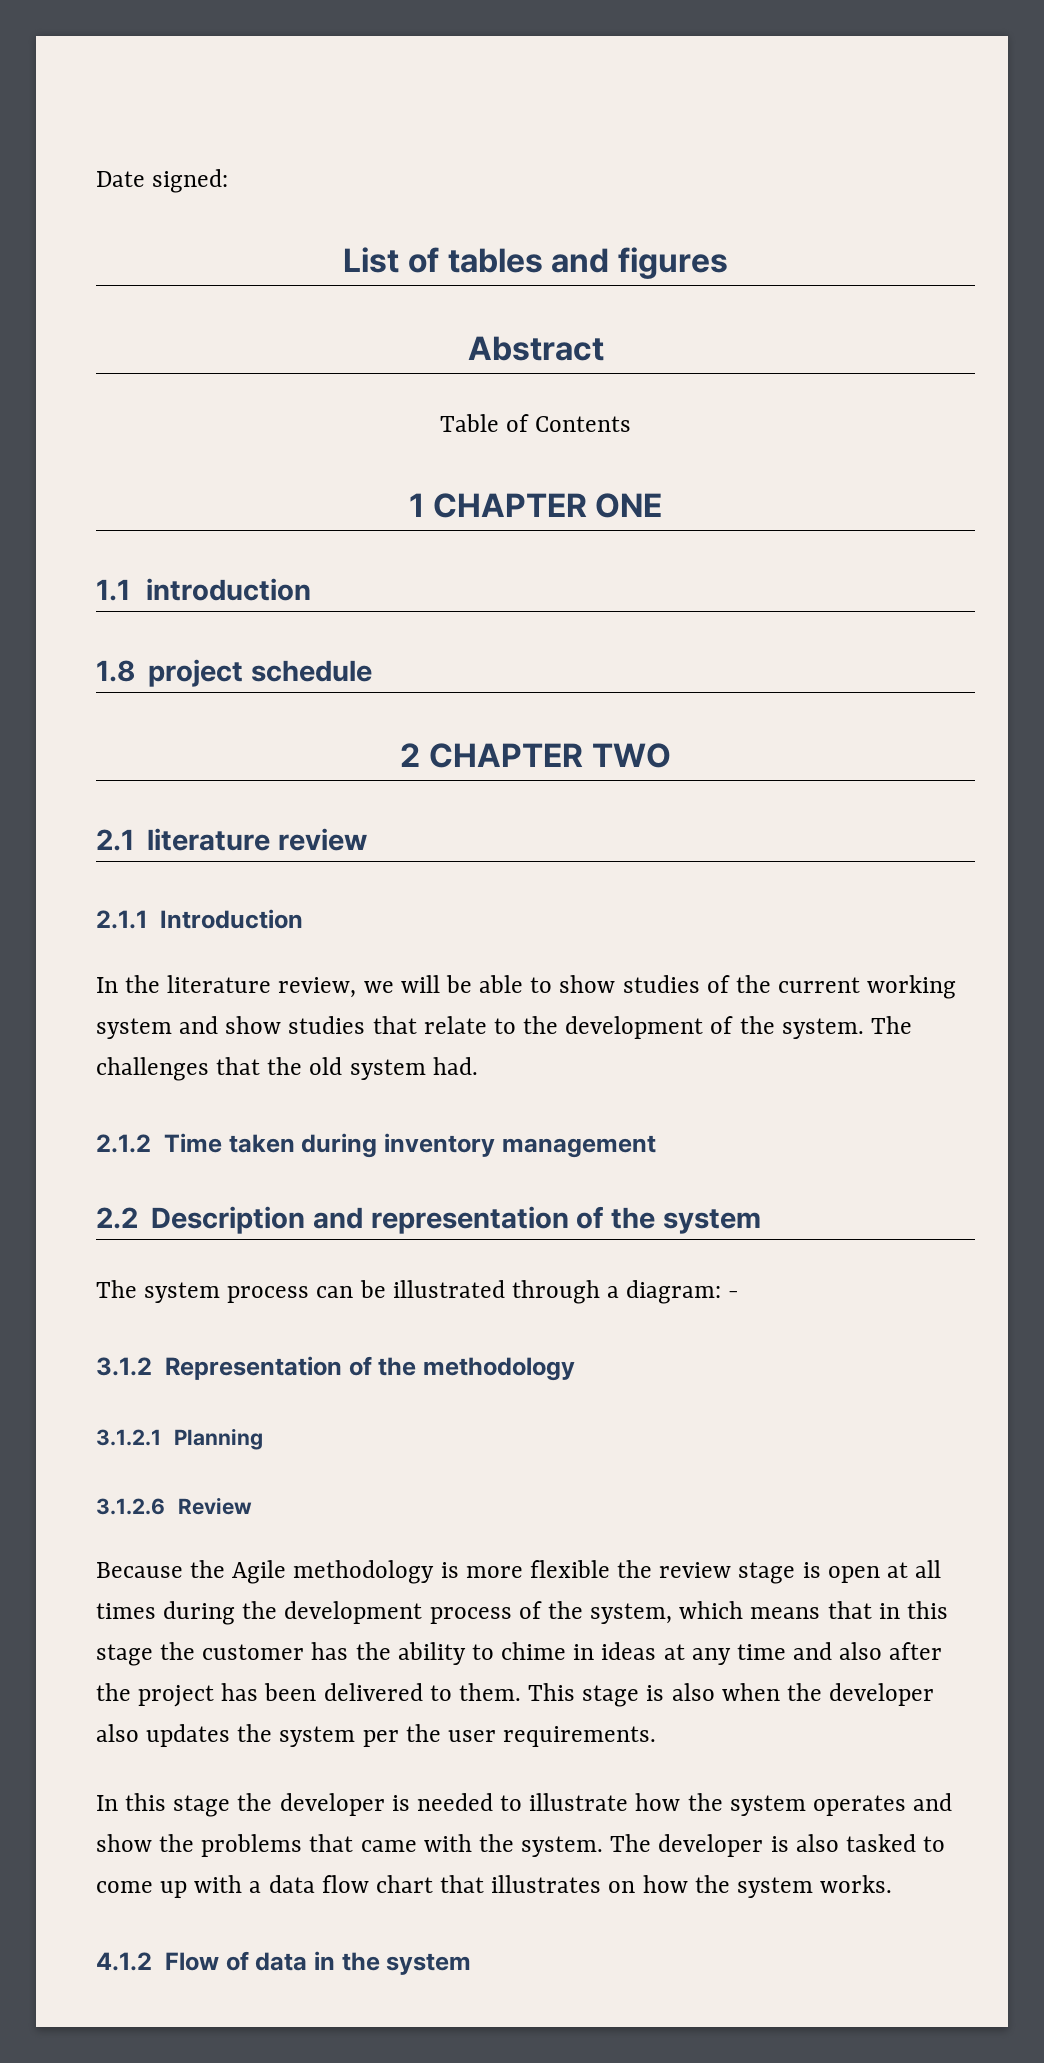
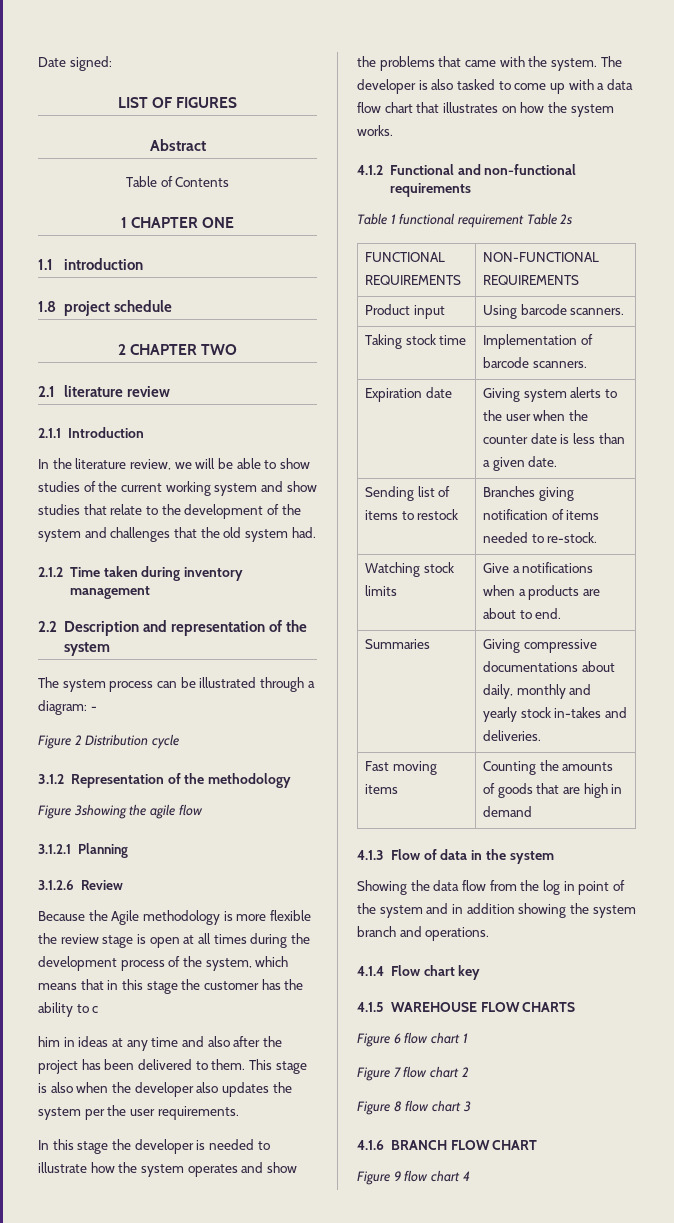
[342,247,729,279] List of tables and figures -> [117,97,238,108] LIST OF FIGURES
[781,1016,912,1039] system. The -> [38,527,107,542] system and
(740, 1294) none -> [38,734,179,749] // Figure 2 Distribution cycle
(576, 1369) none -> [38,804,203,819] // Figure 3showing the agile flow
[501,1642,567,1660] chime -> [92,1006,99,1013] [38,1036,60,1047] c // him
(152, 1961) none -> [389,164,577,175] [389,183,471,197] [357,213,573,228] [365,252,446,262] [365,275,462,285] [483,252,600,262] [483,275,580,285] [365,304,445,319] [483,304,625,319] [365,334,467,349] [483,334,593,349] [483,357,587,368] [365,387,452,402] [483,387,618,402] [483,410,589,421] [483,433,625,444] [483,456,558,471] [365,486,451,501] [365,509,459,520] [483,486,574,501] [483,509,600,520] [483,532,598,543] [365,562,454,577] [365,585,398,596] [483,562,594,573] [483,585,601,600] [483,608,562,619] [365,639,431,649] [483,639,597,653] [483,661,615,672] [483,684,592,699] [483,707,628,722] [483,730,542,741] [365,761,437,775] [365,784,399,794] [483,760,614,775] [483,783,623,798] [483,806,533,817] [357,850,384,860] Functional and non-functional requirements // Table 1 functional requirement Table 2s // FUNCTIONAL REQUIREMENTS | NON-FUNCTIONAL REQUIREMENTS // Product input | Using barcode scanners. // Taking stock time | Implementation of barcode scanners. // Expiration date | Giving system alerts to the user when the counter date is less than a given date. // Sending list of items to restock | Branches giving notification of items needed to re-stock. // Watching stock limits | Give a notifications when a products are about to end. // Summaries | Giving compressive documentations about daily, monthly and yearly stock in-takes and deliveries. // Fast moving items | Counting the amounts of goods that are high in demand // 4.1.3
(472, 1964) none -> [357,880,625,895] [357,903,636,918] [357,926,490,941] [357,965,481,980] [357,1002,576,1012] [357,1032,468,1047] [357,1066,469,1081] [357,1100,471,1115] [357,1140,538,1150] [357,1170,470,1185] // Showing the data flow from the log in point of the system and in addition showing the system branch and operations. // 4.1.4 Flow chart key // 4.1.5 WAREHOUSE FLOW CHARTS // Figure 6 flow chart 1 // Figure 7 flow chart 2 // Figure 8 flow chart 3 // 4.1.6 BRANCH FLOW CHART // Figure 9 flow chart 4

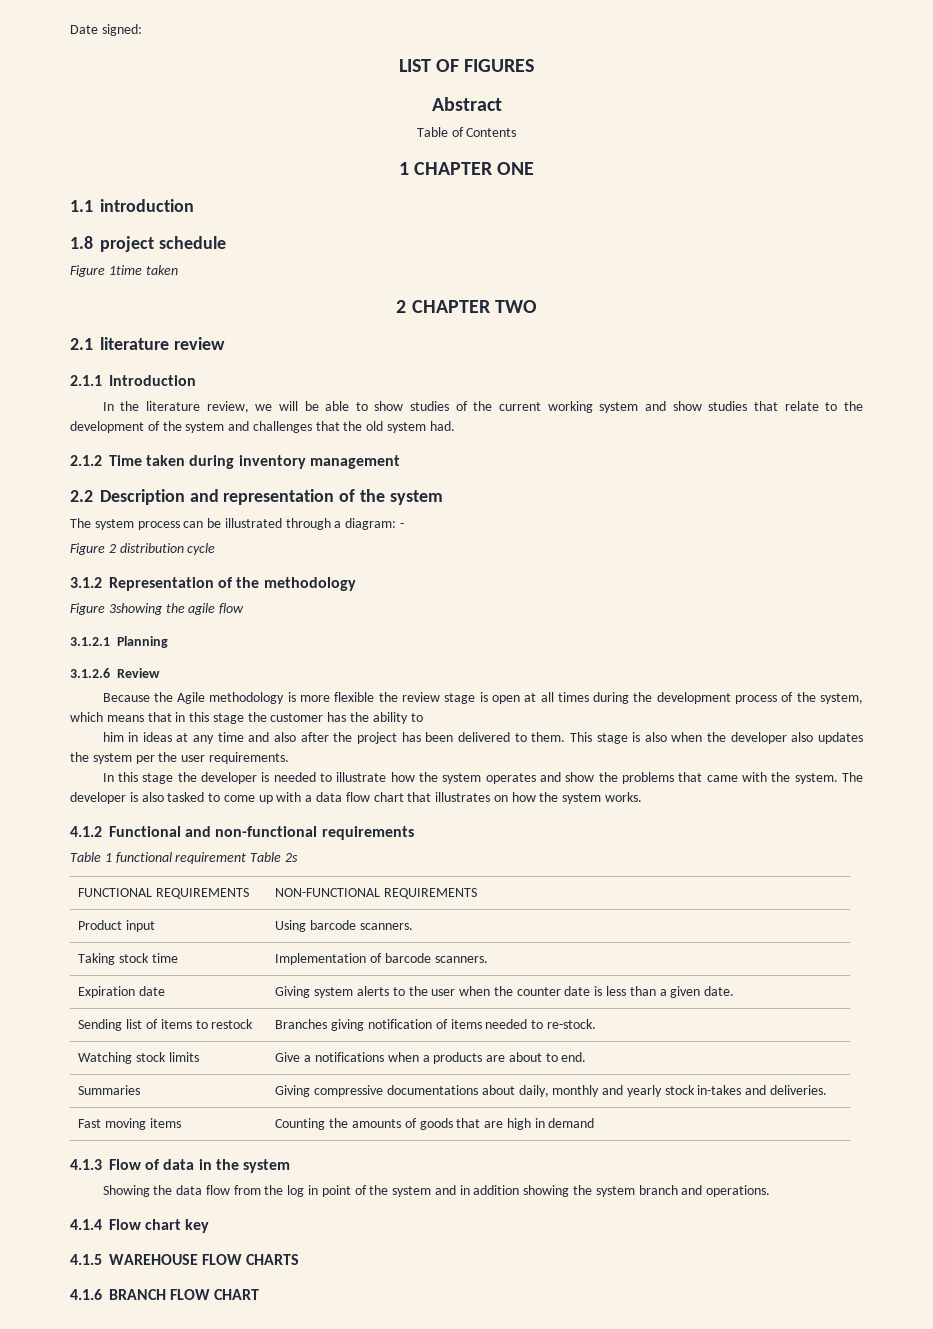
(172, 306) none -> [70,265,178,277] // Figure 1time taken
[85,734,149,746] Distribution -> [119,543,184,553] distribution
[92,1006,99,1013] c -> (423, 717) none
[357,1032,468,1047] [357,1066,469,1081] [357,1100,471,1115] // Figure 6 flow chart 1 // Figure 7 flow chart 2 // Figure 8 flow chart 3 -> (300, 1259) none
[357,1170,470,1185] // Figure 9 flow chart 4 -> (260, 1294) none

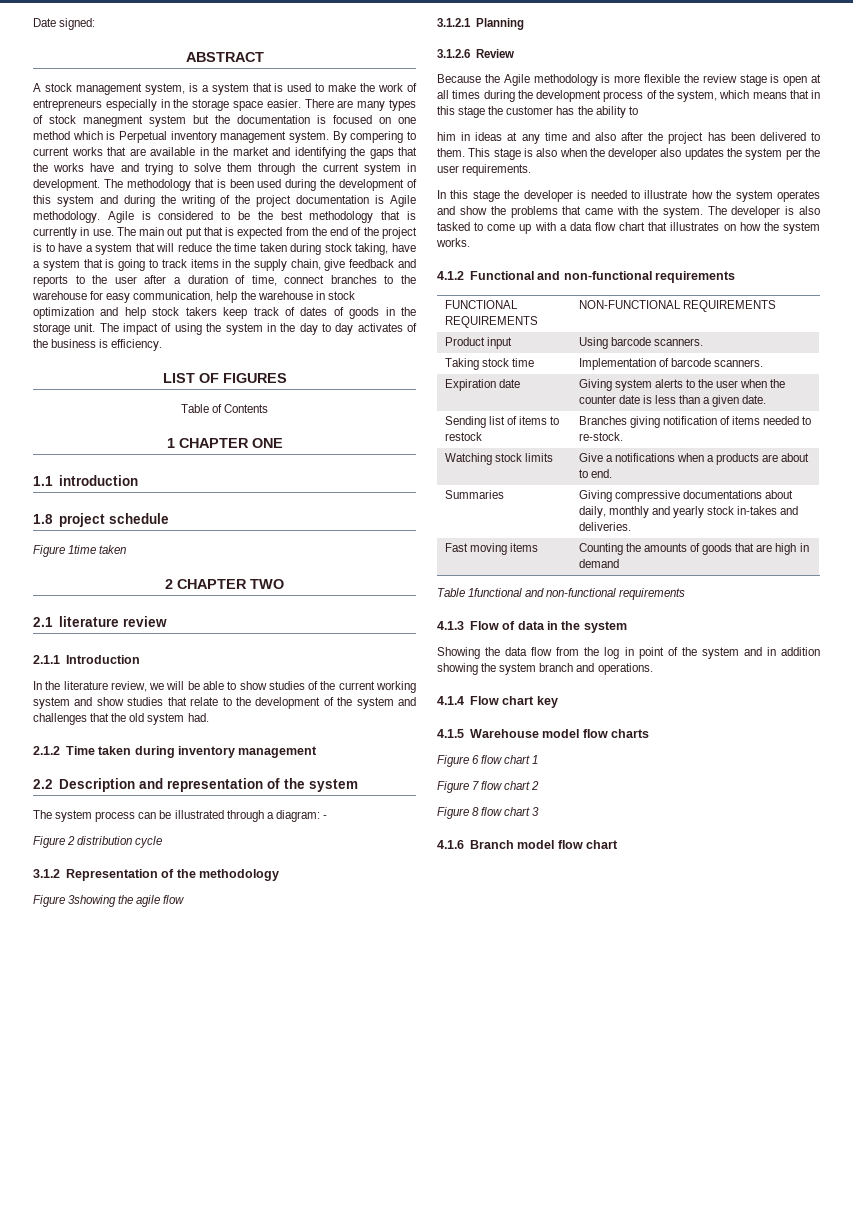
(142, 30) none -> [185,52,264,62] [33,83,417,95] [33,99,417,111] [33,115,416,127] [33,131,416,143] [33,147,417,159] [33,163,417,175] [33,179,417,191] [33,195,416,207] [33,211,417,223] [33,227,417,239] [33,243,416,255] [33,259,416,271] [33,275,416,287] [32,291,355,303] [33,307,417,319] [33,323,417,335] [33,339,163,351] // ABSTRACT // A stock management system, is a system that is used to make the work of entrepreneurs especially in the storage space easier. There are many types of stock manegment system but the documentation is focused on one method which is Perpetual inventory management system. By compering to current works that are available in the market and identifying the gaps that the works have and trying to solve them through the current system in development. The methodology that is been used during the development of this system and during the writing of the project documentation is Agile methodology. Agile is considered to be the best methodology that is currently in use. The main out put that is expected from the end of the project is to have a system that will reduce the time taken during stock taking, have a system that is going to track items in the supply chain, give feedback and reports to the user after a duration of time, connect branches to the warehouse for easy communication, help the warehouse in stock optimization and help stock takers keep track of dates of goods in the storage unit. The impact of using the system in the day to day activates of the business is efficiency.
[431,97,502,111] // Abstract -> (287, 378) none
[70,852,298,864] // Table 1 functional requirement Table 2s -> (735, 277) none
(595, 1123) none -> [437,588,686,600] // Table 1functional and non-functional requirements
[109,1254,300,1265] [70,1289,260,1300] WAREHOUSE FLOW CHARTS // 4.1.6 BRANCH FLOW CHART -> [469,729,649,738] [437,755,539,767] [437,781,540,793] [437,807,540,819] [437,840,618,849] Warehouse model flow charts // Figure 6 flow chart 1 // Figure 7 flow chart 2 // Figure 8 flow chart 3 // 4.1.6 Branch model flow chart

